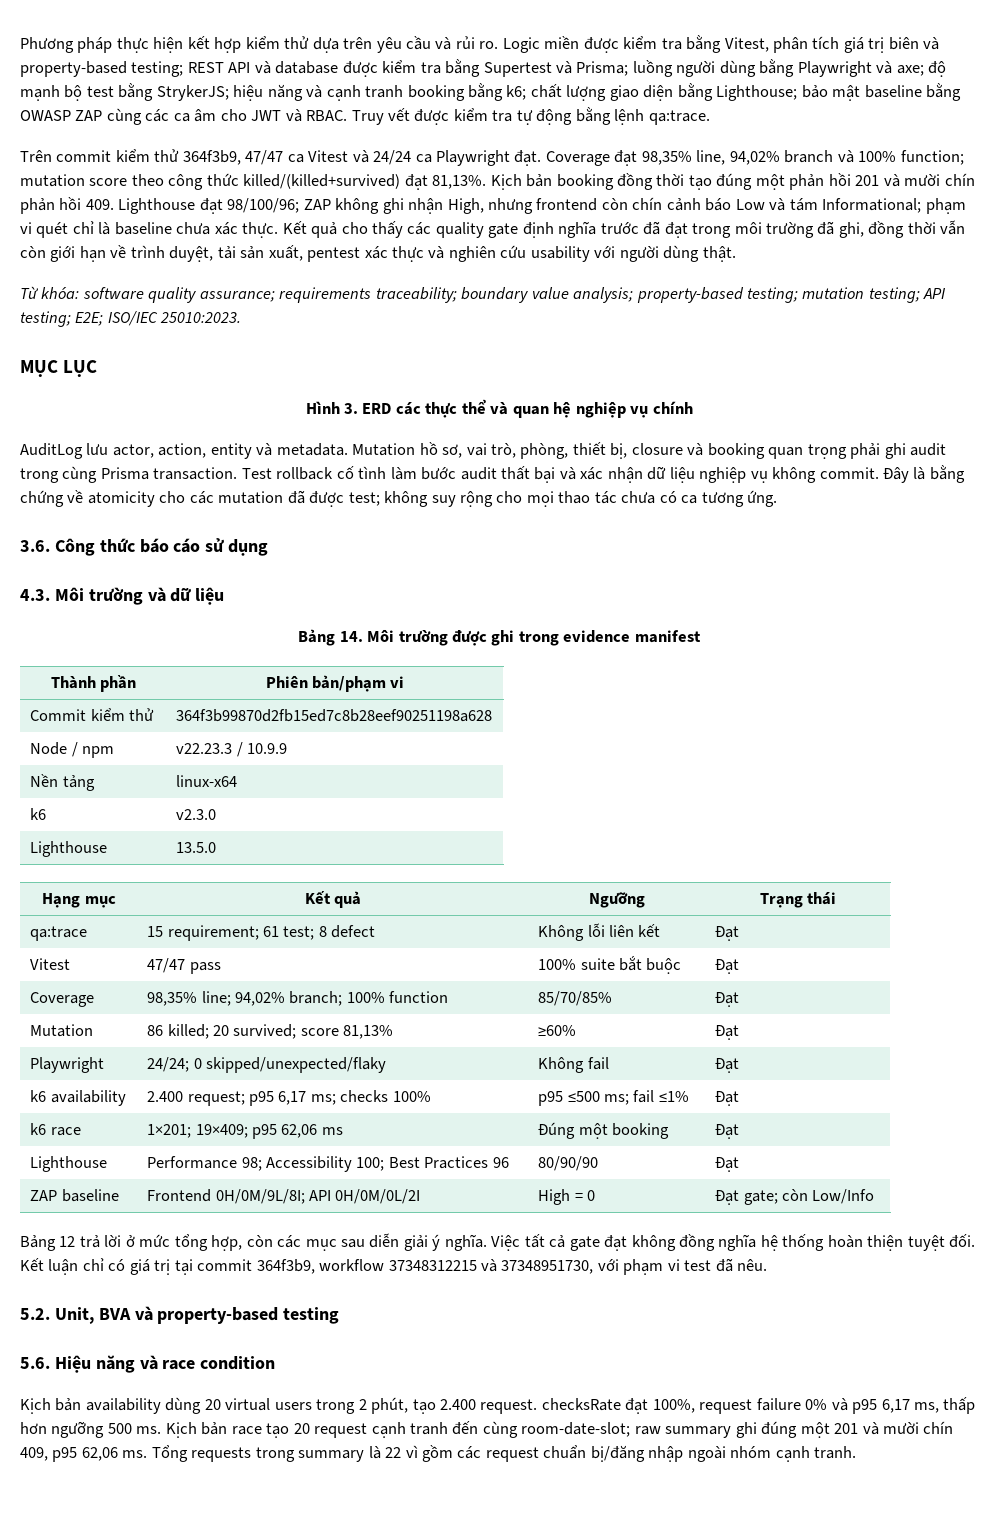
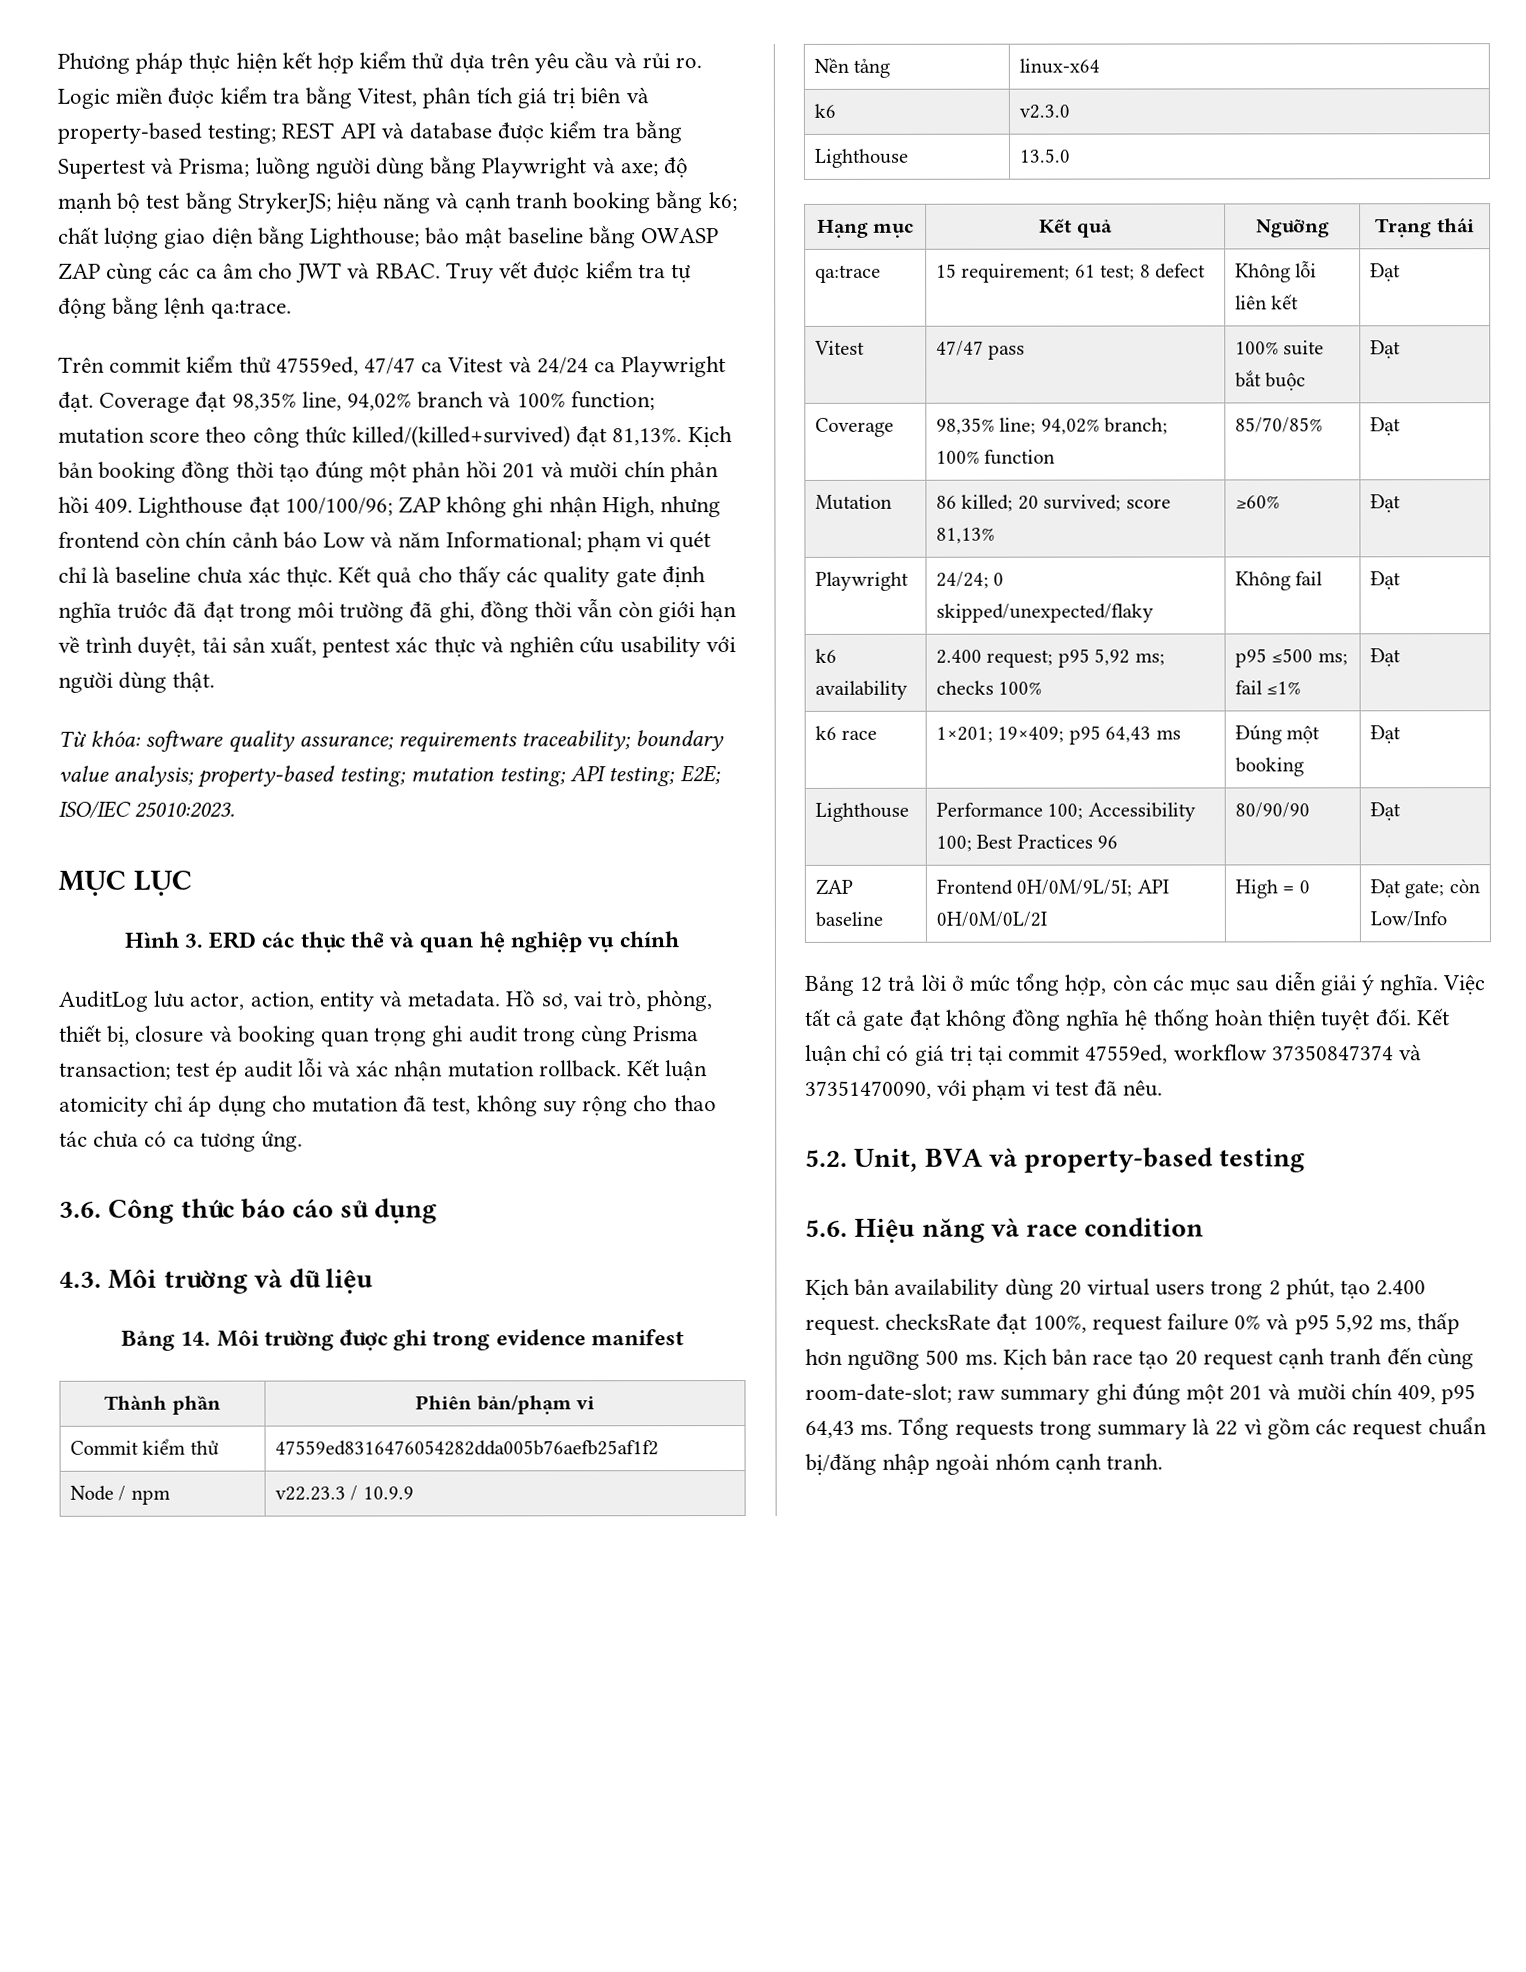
[182,150,241,165] 364f3b9, -> [275,356,359,376] 47559ed,
[227,198,300,213] 98/100/96; -> [284,497,393,516] 100/100/96;
[789,198,818,211] tám -> [398,532,441,548] năm
[352,442,438,456] Mutation hồ -> [506,989,537,1007] Hồ
[850,443,881,459] phải -> (428, 1037) none
[153,465,965,483] [20,490,380,507] transaction. Test rollback cố tình làm bước audit thất bại và xác nhận dữ liệu nghiệp vụ không commit. Đây là bằng chứng về atomicity cho các mutation đã được test; -> [59,1057,709,1082] [59,1095,472,1117] transaction; test ép audit lỗi và xác nhận mutation rollback. Kết luận atomicity chỉ áp dụng cho mutation đã test,
[526,491,554,507] mọi -> (669, 1103) none
[176,709,493,722] 364f3b99870d2fb15ed7c8b28eef90251198a628 -> [274,1440,659,1456] 47559ed8316476054282dda005b76aefb25af1f2
[278,1091,307,1105] 6,17 -> [1094,648,1131,666] 5,92
[281,1124,318,1138] 62,06 -> [1105,726,1152,743] 64,43
[241,1157,262,1171] 98; -> [1047,803,1084,820] 100;
[215,1189,305,1204] 0H/0M/9L/8I; -> [1016,879,1133,897] 0H/0M/9L/5I;
[256,1259,594,1274] 364f3b9, workflow 37348312215 và 37348951730, -> [1085,1044,1423,1064] [805,1080,932,1099] 47559ed, workflow 37350847374 và 37351470090,
[881,1399,910,1413] 6,17 -> [1334,1314,1374,1333] 5,92
[81,1447,118,1461] 62,06 -> [805,1420,855,1438] 64,43

